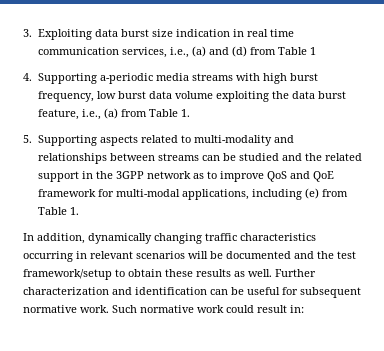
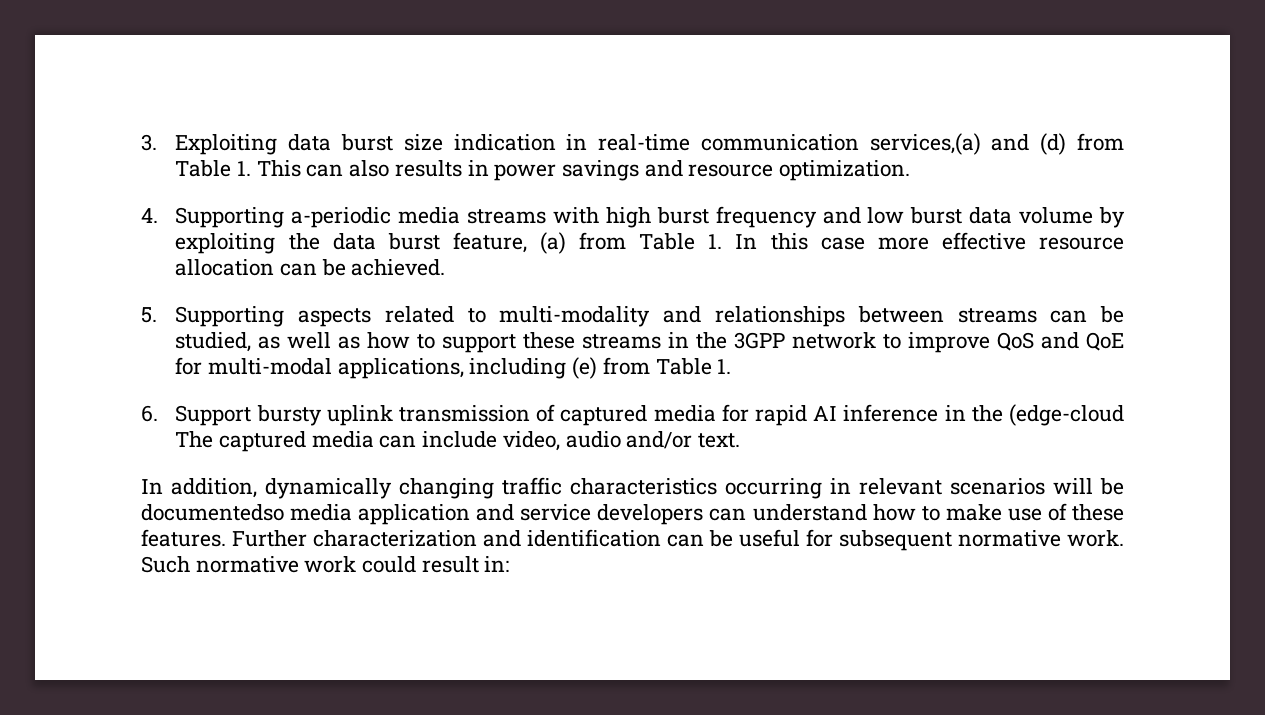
[246,29,294,37] [37,46,316,58] real time communication services, i.e., (a) and (d) from Table 1 -> [598,133,1125,155] [175,160,910,181] real-time communication services,(a) and (d) from Table 1. This can also results in power savings and resource optimization.
[37,91,94,102] frequency, -> [715,206,861,228] frequency and
(213, 95) none -> [1098,207,1125,228] by
[81,109,101,120] i.e., -> (527, 242) none
(190, 113) none -> [735,232,1124,250] [175,259,446,276] In this case more effective resource allocation can be achieved.
[238,153,362,161] [37,171,79,182] studied and the related support -> [175,332,662,353] studied, as well as how to support these streams
[192,173,204,179] as -> (877, 340) none
[37,189,96,197] framework -> (1124, 341) none
(79, 211) none -> [141,404,1125,426] [175,431,740,452] // 6. Support bursty uplink transmission of captured media for rapid AI inference in the (edge-cloud The captured media can include video, audio and/or text.
[226,251,356,259] [23,269,272,280] documented and the test framework/setup to obtain these results as well. -> [141,503,1125,525] [141,529,226,547] documentedso media application and service developers can understand how to make use of these features.

